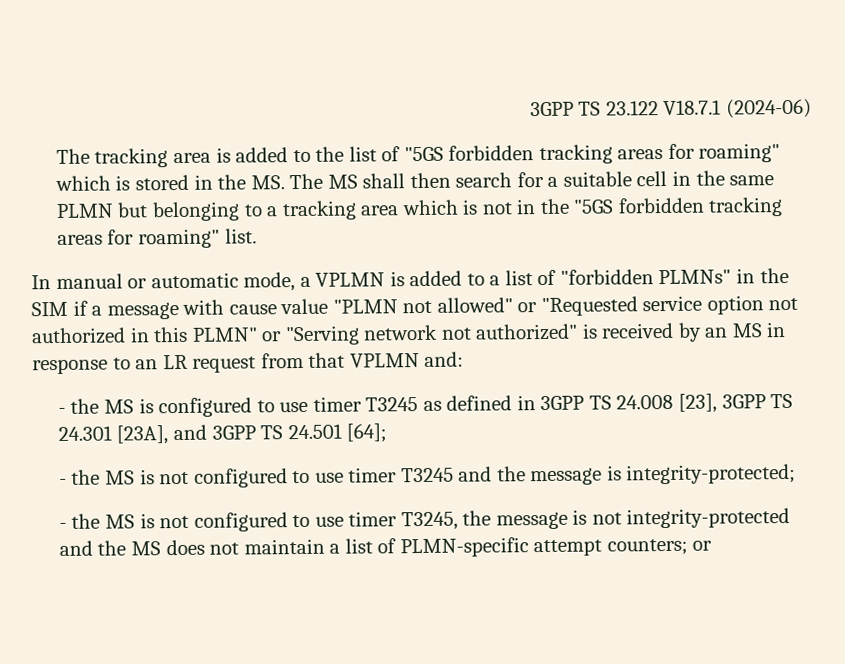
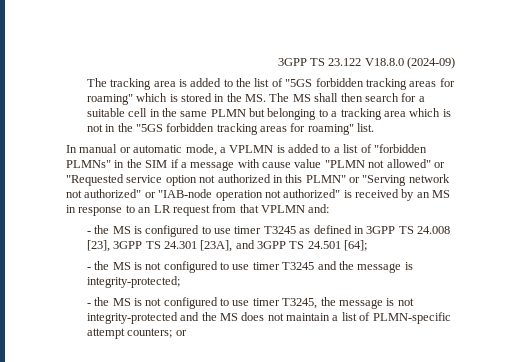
[663,98,812,119] V18.7.1 (2024-06) -> [364,57,455,69] V18.8.0 (2024-09)
(579, 332) none -> [144,189,341,201] or "IAB-node operation not authorized"

